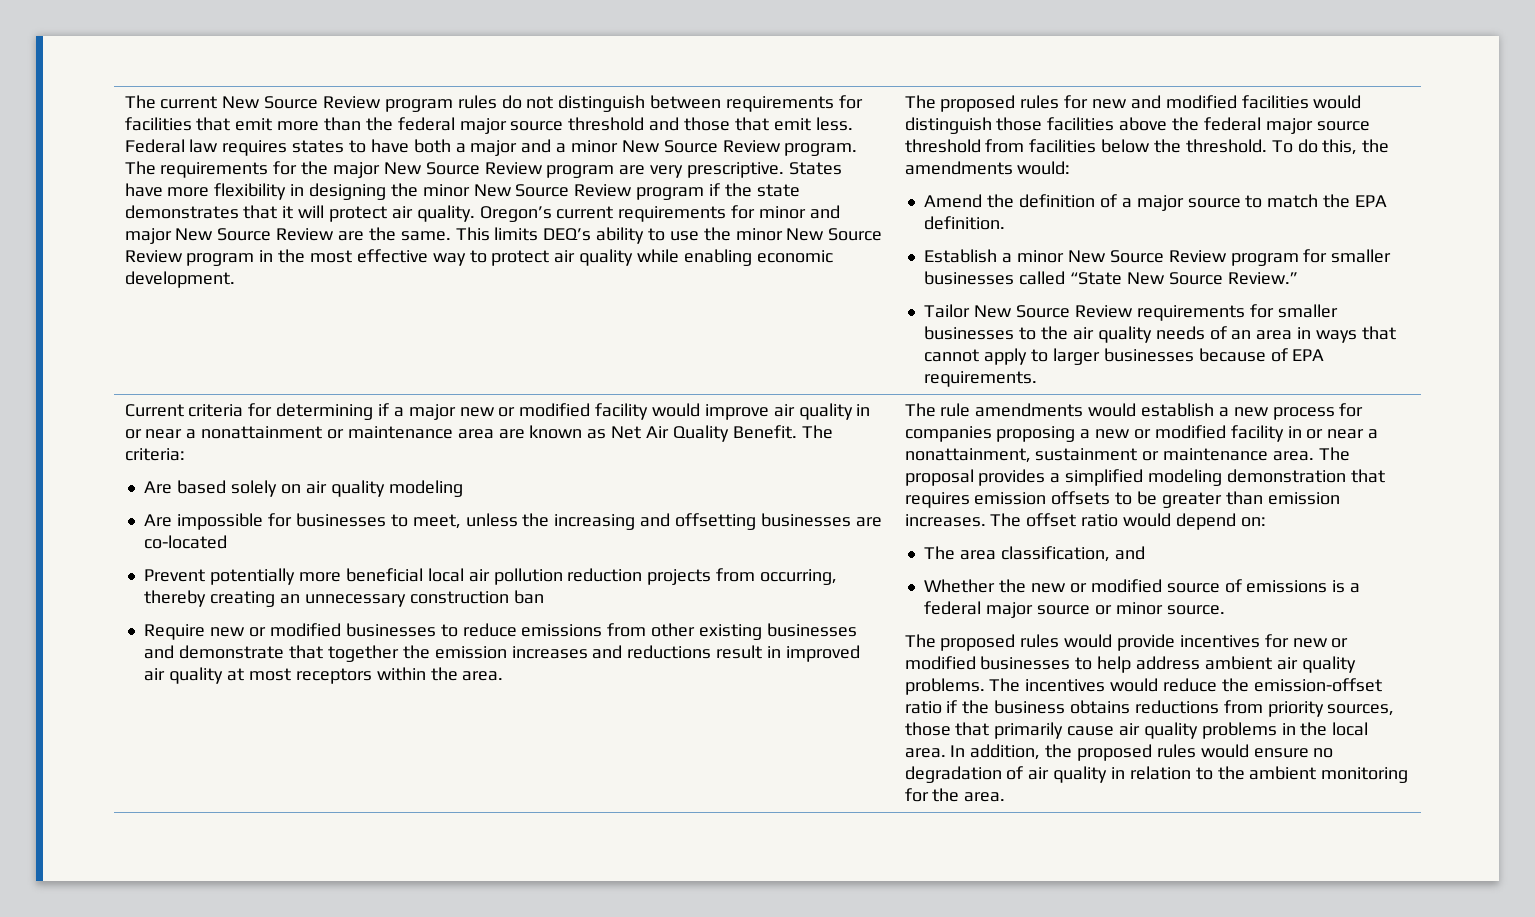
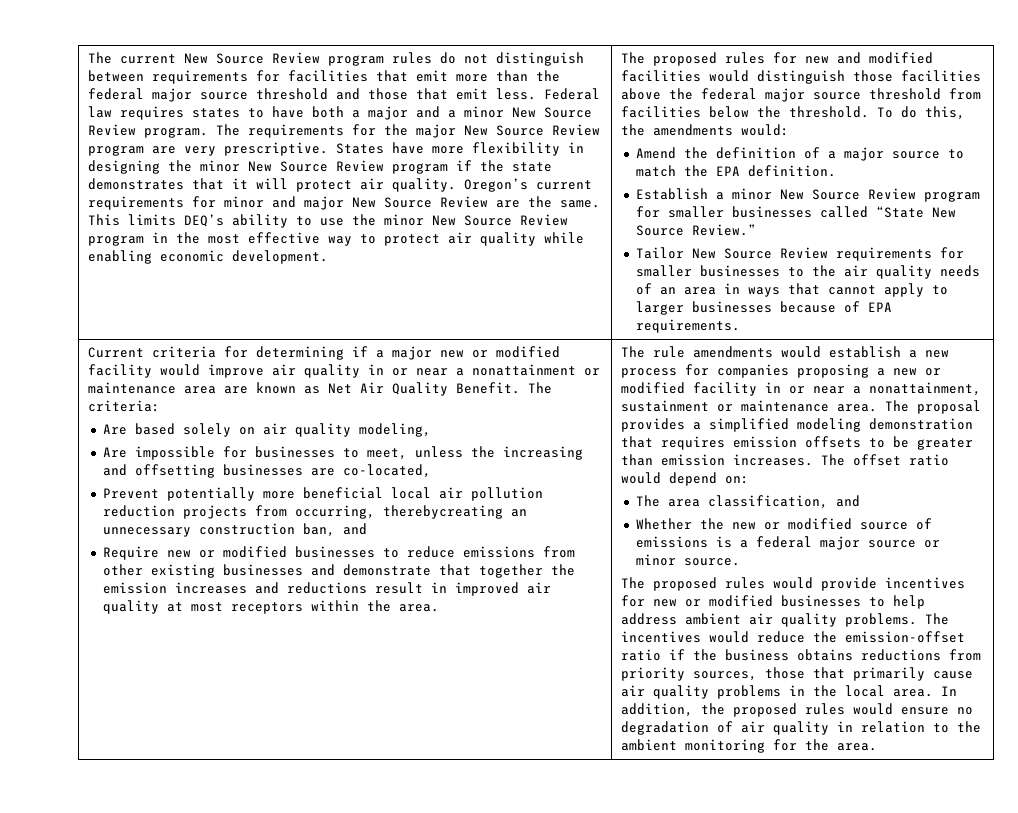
[388,480,463,497] modeling -> [358,423,431,437] modeling,
[144,535,228,549] co-located -> [342,464,431,478] co-located,
[144,590,276,607] thereby creating -> [382,505,503,519] therebycreating
[513,590,544,604] ban -> [302,523,367,537] ban, and

